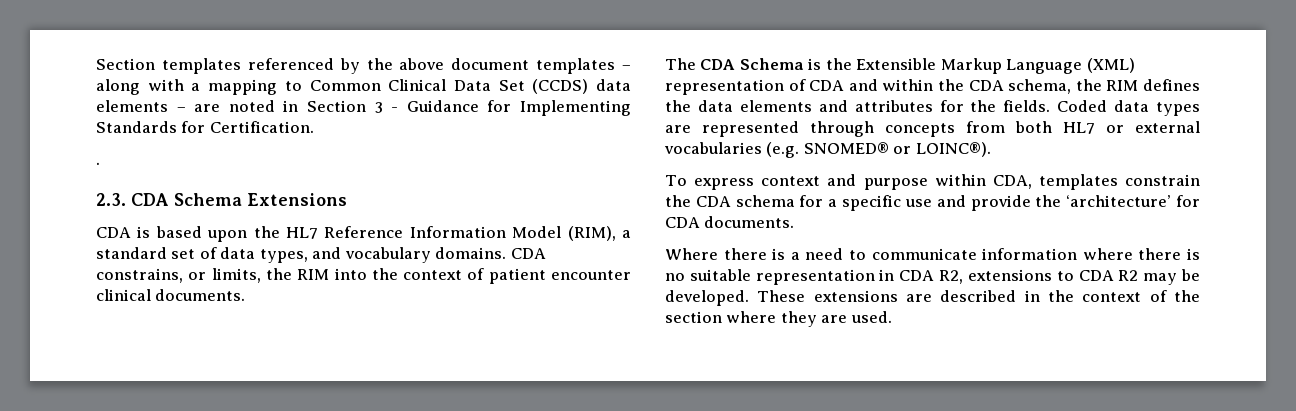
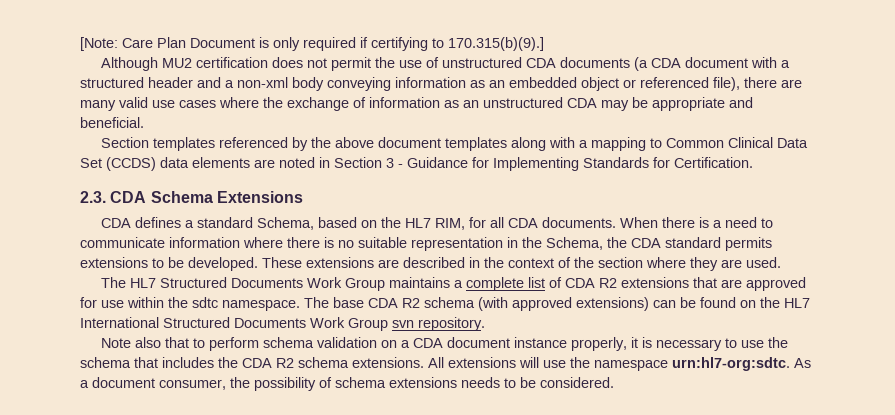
(96, 64) none -> [80,37,544,51] [101,57,791,71] [80,77,802,91] [80,97,753,111] [80,117,144,128] [Note: Care Plan Document is only required if certifying to 170.315(b)(9).] // Although MU2 certification does not permit the use of unstructured CDA documents (a CDA document with a structured header and a non-xml body conveying information as an embedded object or referenced file), there are many valid use cases where the exchange of information as an unstructured CDA may be appropriate and beneficial. //
[622,65,631,70] – -> (508, 144) none
[176,107,186,112] – -> (250, 162) none
[96,162,100,165] // . -> (753, 162) none
[137,226,631,242] [96,247,546,263] [96,268,632,284] [96,289,246,301] [665,58,1135,74] [665,79,1200,95] [665,100,1200,116] [665,121,1200,137] [664,142,991,158] [665,174,1200,190] [665,195,1200,211] is based upon the HL7 Reference Information Model (RIM), a standard set of data types, and vocabulary domains. CDA constrains, or limits, the RIM into the context of patient encounter clinical documents. // The CDA Schema is the Extensible Markup Language (XML) representation of CDA and within the CDA schema, the RIM defines the data elements and attributes for the fields. Coded data types are represented through concepts from both HL7 or external vocabularies (e.g. SNOMED® or LOINC®). // To express context and purpose within CDA, templates constrain the CDA schema for a specific use and provide the ‘architecture’ for -> [135,217,505,230] defines a standard Schema, based on the HL7 RIM, for all
[665,248,718,260] // Where -> [620,217,659,228] When
[899,269,1178,285] CDA R2, extensions to CDA R2 may -> [522,237,772,251] [80,257,164,268] the Schema, the CDA standard permits extensions to
(892, 317) none -> [101,277,807,291] [80,297,810,311] [80,317,485,331] [101,337,789,351] [80,357,811,371] [80,377,614,391] // The HL7 Structured Documents Work Group maintains a complete list of CDA R2 extensions that are approved for use within the sdtc namespace. The base CDA R2 schema (with approved extensions) can be found on the HL7 International Structured Documents Work Group svn repository. // Note also that to perform schema validation on a CDA document instance properly, it is necessary to use the schema that includes the CDA R2 schema extensions. All extensions will use the namespace urn:hl7-org:sdtc. As a document consumer, the possibility of schema extensions needs to be considered.

